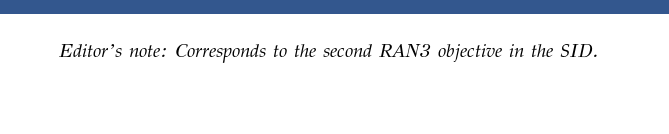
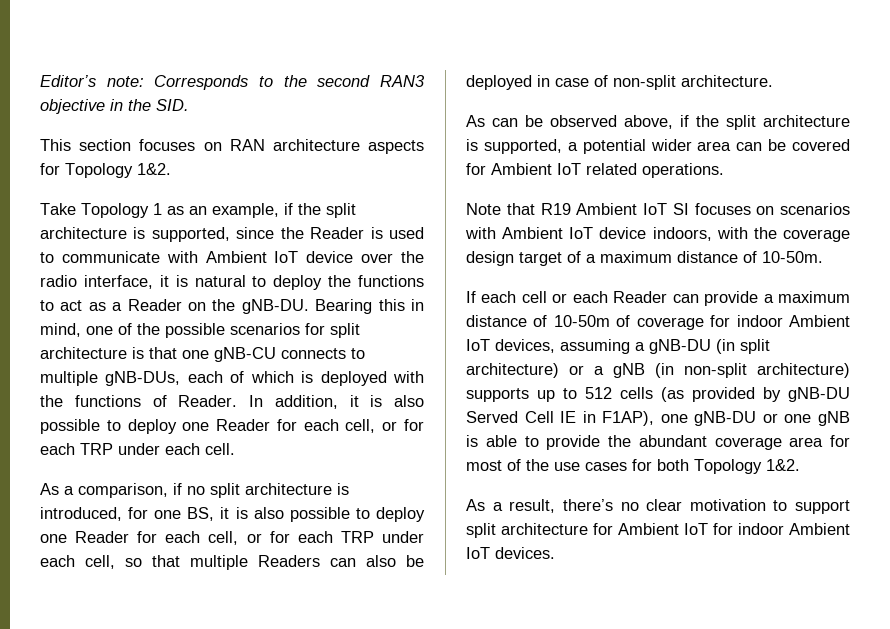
(599, 50) none -> [40,139,424,154] [40,163,171,178] [40,203,356,218] [40,227,424,242] [40,251,424,263] [40,275,424,290] [40,299,424,314] [40,323,360,338] [40,347,365,362] [40,371,424,386] [40,395,424,409] [40,419,424,434] [40,443,235,455] [40,483,349,498] [40,507,425,522] [40,531,424,545] [40,555,424,570] [466,75,773,90] [466,115,850,130] [466,139,850,154] [466,163,724,178] [466,203,850,215] [465,227,850,242] [466,251,823,266] [466,291,850,306] [466,315,850,330] [466,339,770,354] [466,363,850,378] [466,387,850,402] [466,411,850,426] [466,435,850,450] [466,459,800,474] [466,499,850,514] [466,523,850,538] [466,547,555,559] // This section focuses on RAN architecture aspects for Topology 1&2. // Take Topology 1 as an example, if the split architecture is supported, since the Reader is used to communicate with Ambient IoT device over the radio interface, it is natural to deploy the functions to act as a Reader on the gNB-DU. Bearing this in mind, one of the possible scenarios for split architecture is that one gNB-CU connects to multiple gNB-DUs, each of which is deployed with the functions of Reader. In addition, it is also possible to deploy one Reader for each cell, or for each TRP under each cell. // As a comparison, if no split architecture is introduced, for one BS, it is also possible to deploy one Reader for each cell, or for each TRP under each cell, so that multiple Readers can also be deployed in case of non-split architecture. // As can be observed above, if the split architecture is supported, a potential wider area can be covered for Ambient IoT related operations. // Note that R19 Ambient IoT SI focuses on scenarios with Ambient IoT device indoors, with the coverage design target of a maximum distance of 10-50m. // If each cell or each Reader can provide a maximum distance of 10-50m of coverage for indoor Ambient IoT devices, assuming a gNB-DU (in split architecture) or a gNB (in non-split architecture) supports up to 512 cells (as provided by gNB-DU Served Cell IE in F1AP), one gNB-DU or one gNB is able to provide the abundant coverage area for most of the use cases for both Topology 1&2. // As a result, there’s no clear motivation to support split architecture for Ambient IoT for indoor Ambient IoT devices.

